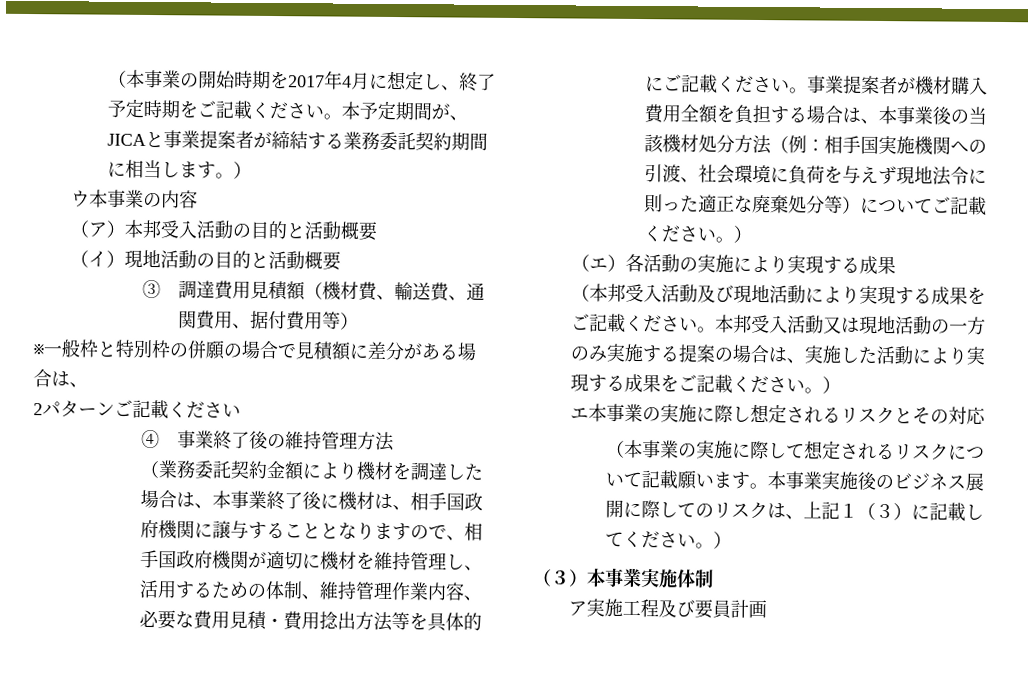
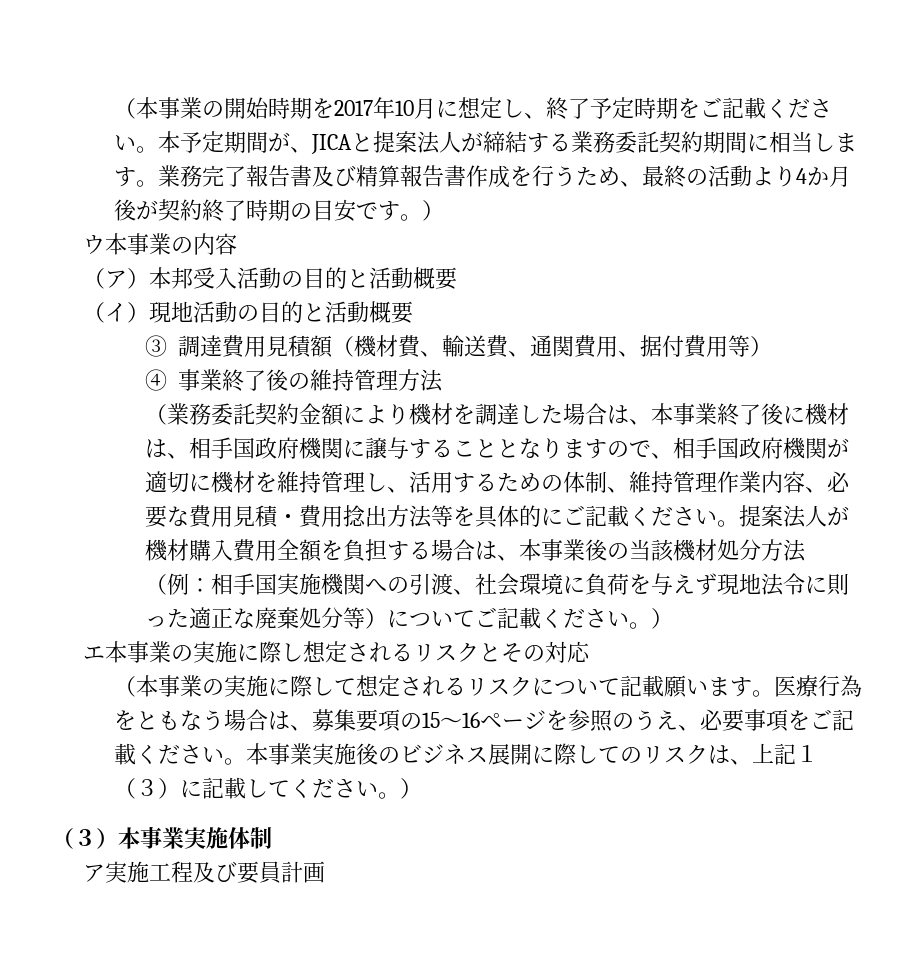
[341,75,352,88] 4 -> [395,100,415,116] 10
[162,130,254,149] 事業提案者 -> [373,131,462,154] 提案法人
(234, 175) none -> [158,165,852,188] [114,199,423,222] 業務完了報告書及び精算報告書作成を行うため、最終の活動より4か月後が契約終了時期の目安です。
[33,339,476,361] [33,369,88,388] [33,399,241,420] // ※一般枠と特別枠の併願の場合で見積額に差分がある場合は、 // 2パターンご記載ください -> (773, 346) none
[806,75,898,95] 事業提案者 -> [739,505,828,528] 提案法人
[570,253,896,275] [570,283,986,305] [570,313,986,335] [569,343,985,365] [569,373,841,394] // （エ）各活動の実施により実現する成果 // （本邦受入活動及び現地活動により実現する成果をご記載ください。本邦受入活動又は現地活動の一方のみ実施する提案の場合は、実施した活動により実現する成果をご記載ください。） -> (674, 618) none
(768, 486) none -> [774,675,863,697] [114,709,855,732] [114,743,247,765] 医療行為をともなう場合は、募集要項の15～16ページを参照のうえ、必要事項をご記載ください。

